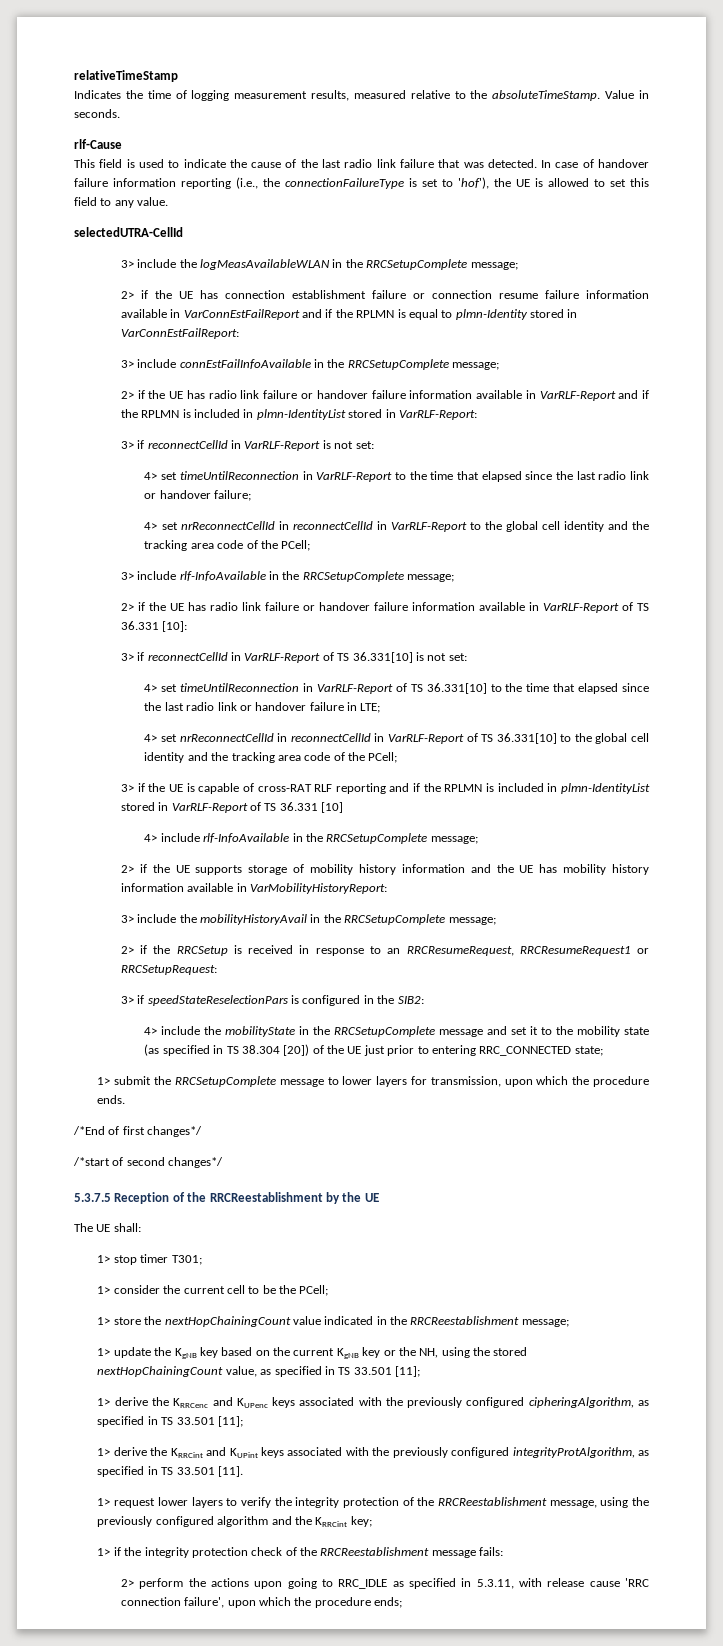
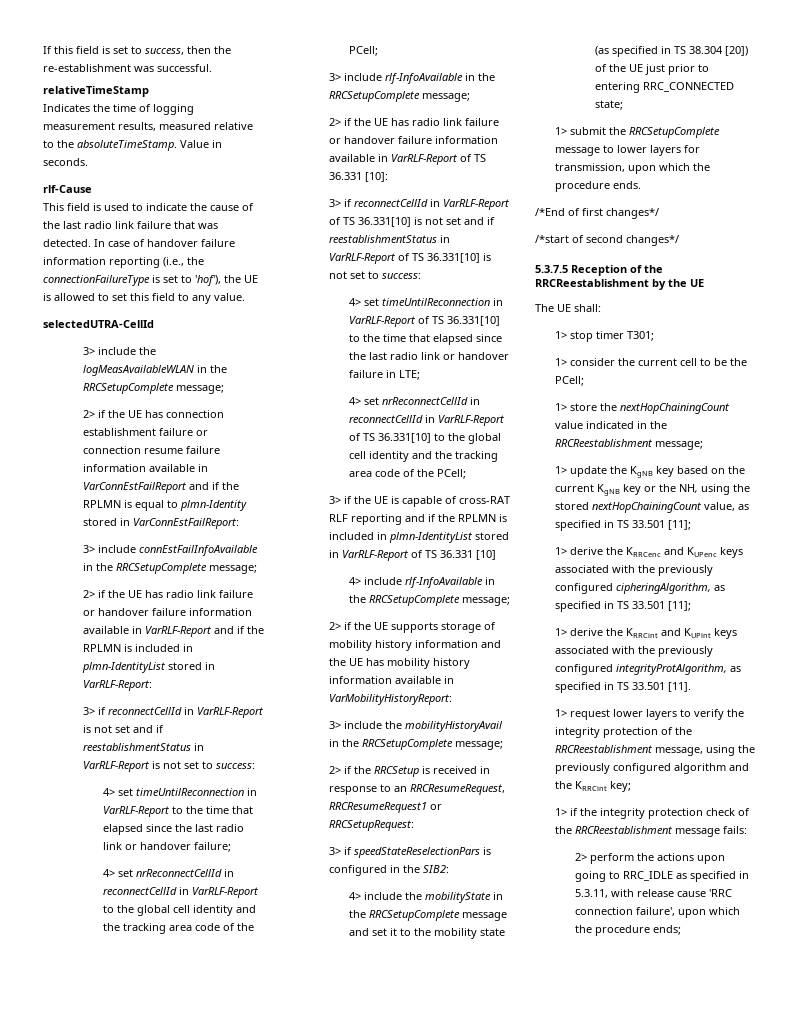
(74, 76) none -> [43,46,231,55] [43,64,212,72] If this field is set to success, then the re-establishment was successful. //
[355,441,374,449] set: -> [114,725,164,733] [82,743,204,751] [82,761,255,772] set and if reestablishmentStatus in VarRLF-Report is not set to success:
[448,653,467,661] set: -> [445,217,495,225] [328,235,450,243] [328,253,491,264] [328,271,421,279] set and if reestablishmentStatus in VarRLF-Report of TS 36.331[10] is not set to success:

